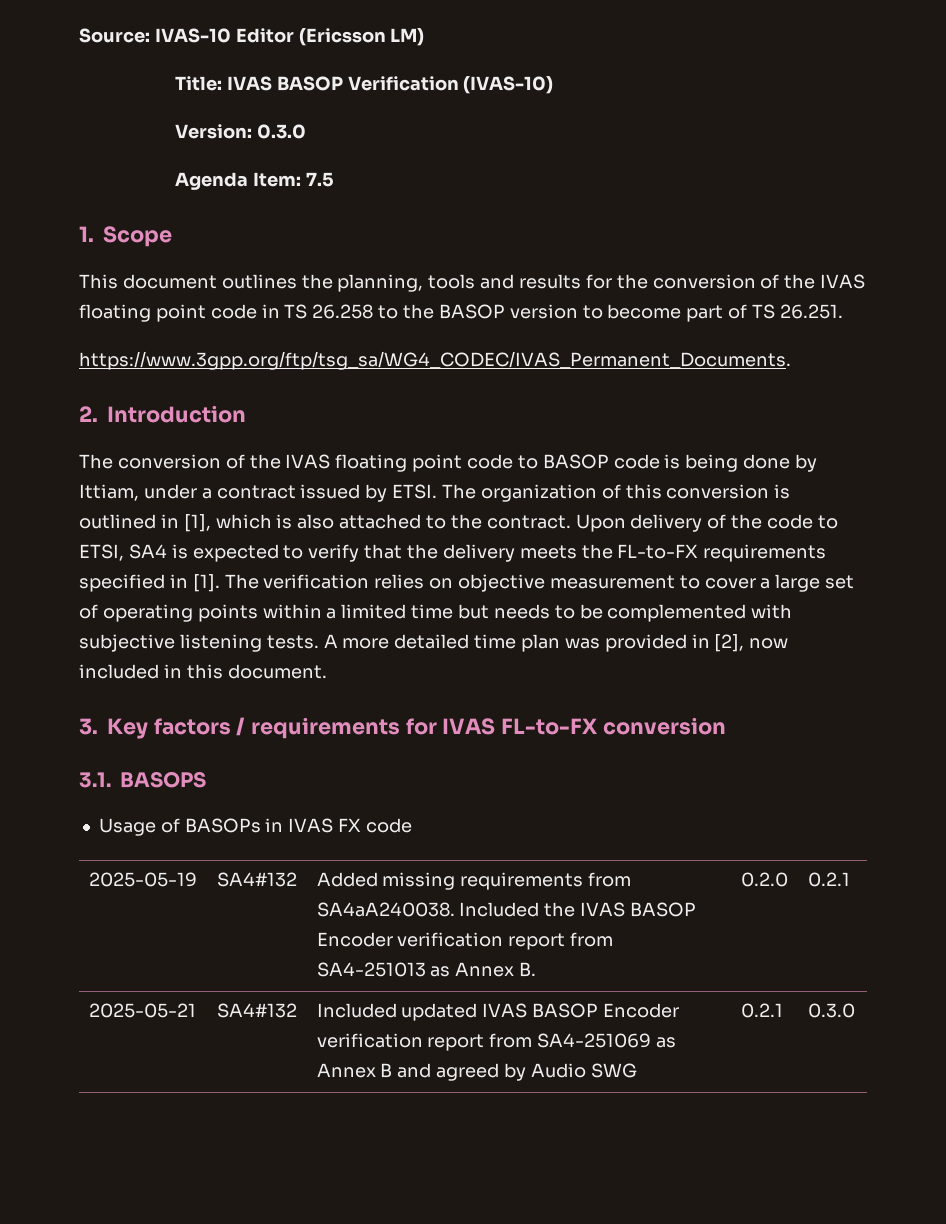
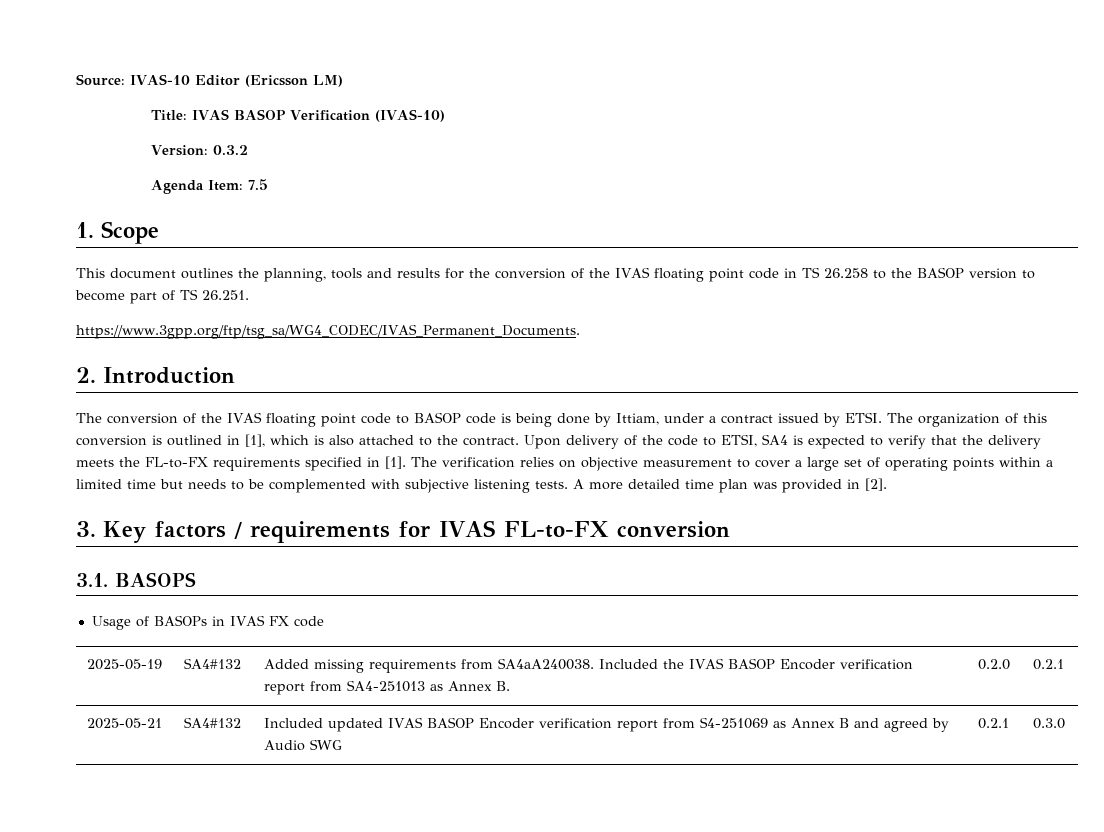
[256,124,306,139] 0.3.0 -> [213,145,249,155] 0.3.2
[714,634,789,652] [79,664,327,679] [2], now included in this document. -> [865,478,887,491] [2].
[537,1033,652,1048] SA4-251069 -> [699,717,768,729] S4-251069

